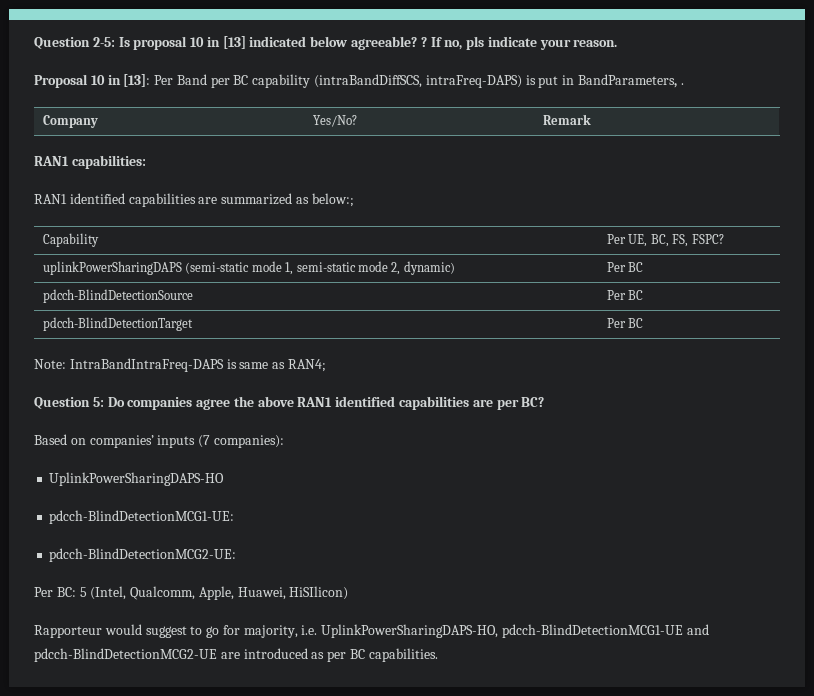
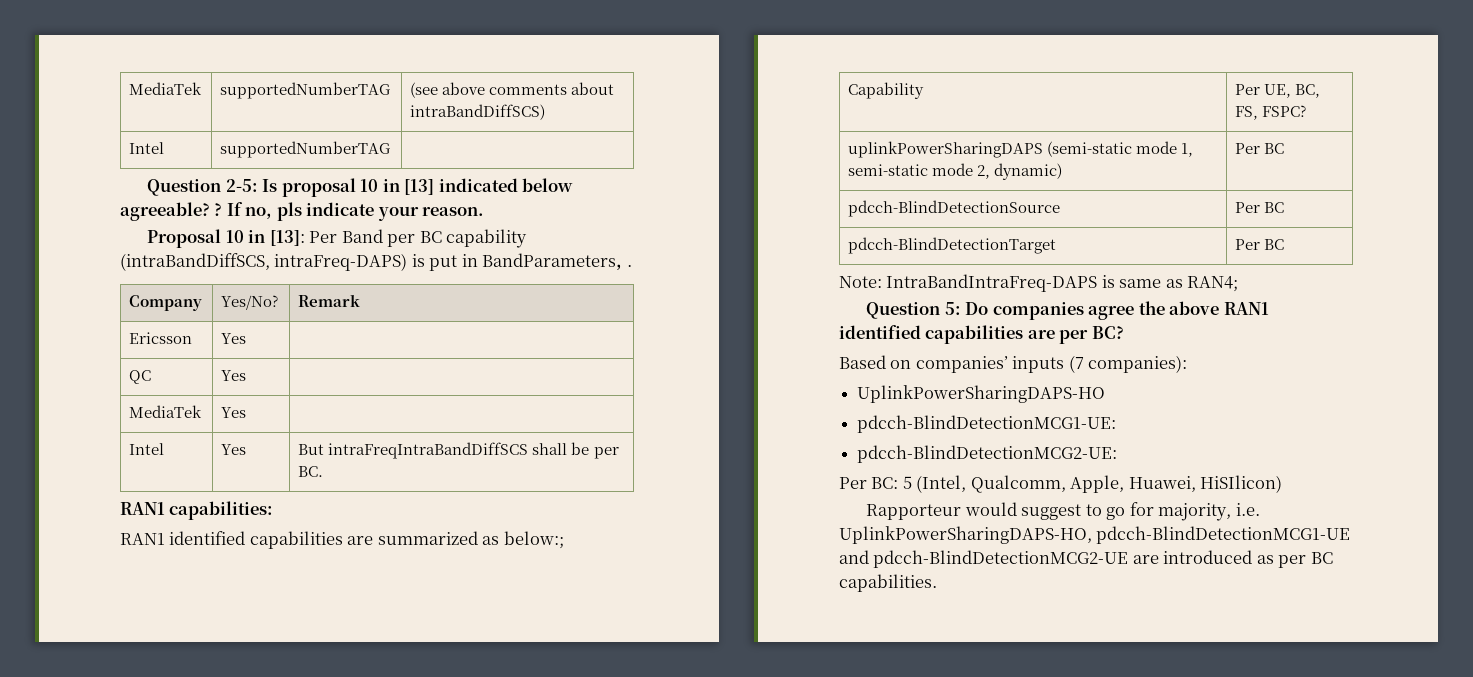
(34, 43) none -> [129,82,203,95] [220,82,391,99] [410,82,615,98] [410,104,546,120] [129,142,165,154] [220,141,391,158] MediaTek | supportedNumberTAG | (see above comments about intraBandDiffSCS) // Intel | supportedNumberTAG | //
(592, 119) none -> [129,332,193,344] [221,333,247,344] [129,370,152,384] [221,370,247,381] [129,405,203,418] [221,407,247,418] [129,443,165,455] [221,444,247,455] [298,442,619,459] [298,466,324,477] // Ericsson | Yes | // QC | Yes | // MediaTek | Yes | // Intel | Yes | But intraFreqIntraBandDiffSCS shall be per BC.

